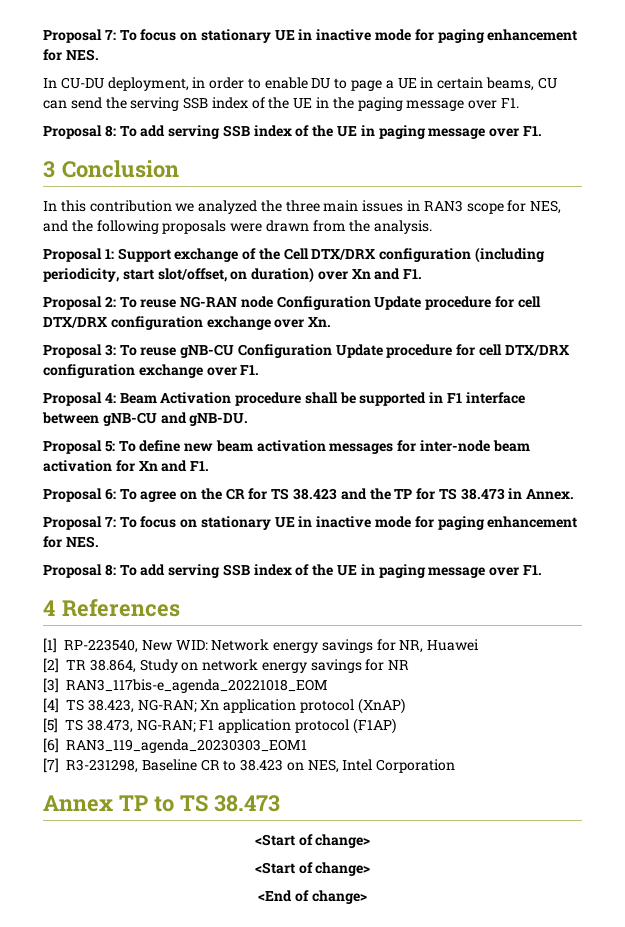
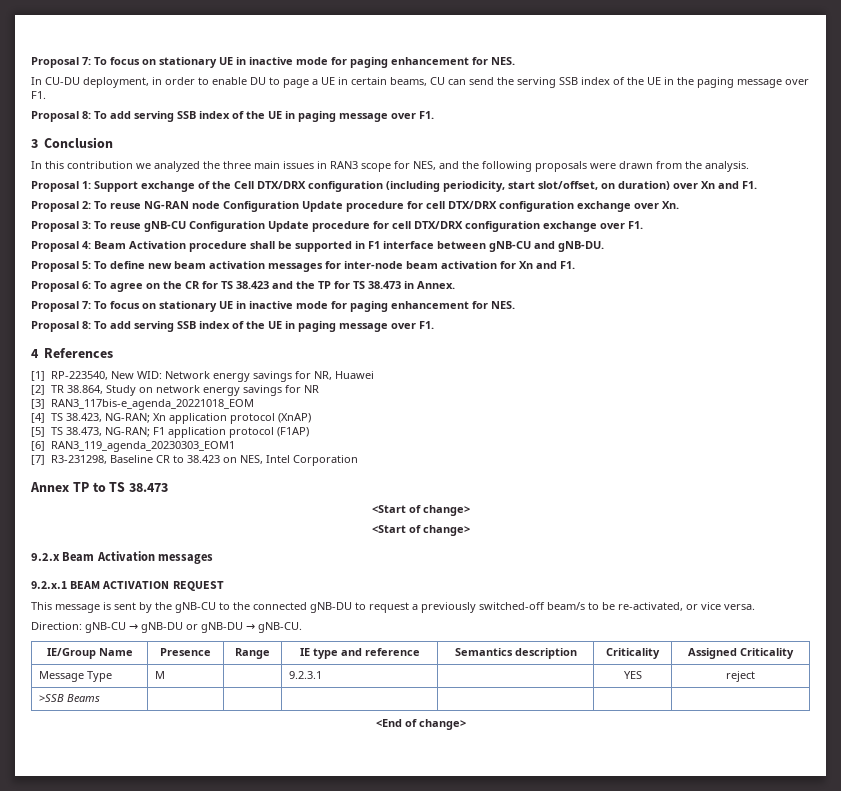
(371, 869) none -> [31,551,214,564] [31,581,224,591] [31,602,755,613] [31,622,302,633] [46,648,133,659] [160,648,211,656] [235,648,270,659] [299,648,420,659] [454,648,577,659] [606,648,660,659] [688,648,794,659] [39,671,113,682] [155,671,166,679] [289,671,323,679] [623,671,642,679] [726,671,755,682] [39,694,101,702] // 9.2.x Beam Activation messages // 9.2.x.1 BEAM ACTIVATION REQUEST // This message is sent by the gNB-CU to the connected gNB-DU to request a previously switched-off beam/s to be re-activated, or vice versa. // Direction: gNB-CU → gNB-DU or gNB-DU → gNB-CU. // IE/Group Name | Presence | Range | IE type and reference | Semantics description | Criticality | Assigned Criticality // Message Type | M | | 9.2.3.1 | | YES | reject // >SSB Beams | | | | | |

